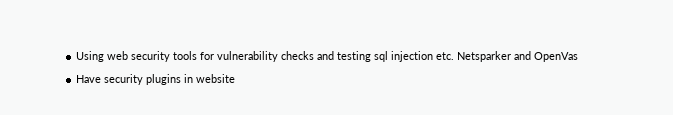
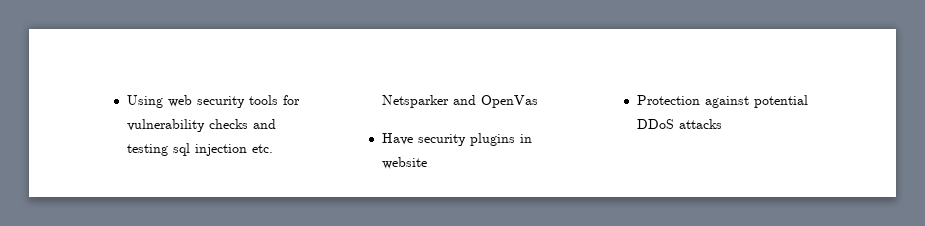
(236, 78) none -> [636,95,808,108] [636,119,722,129] // Protection against potential DDoS attacks

